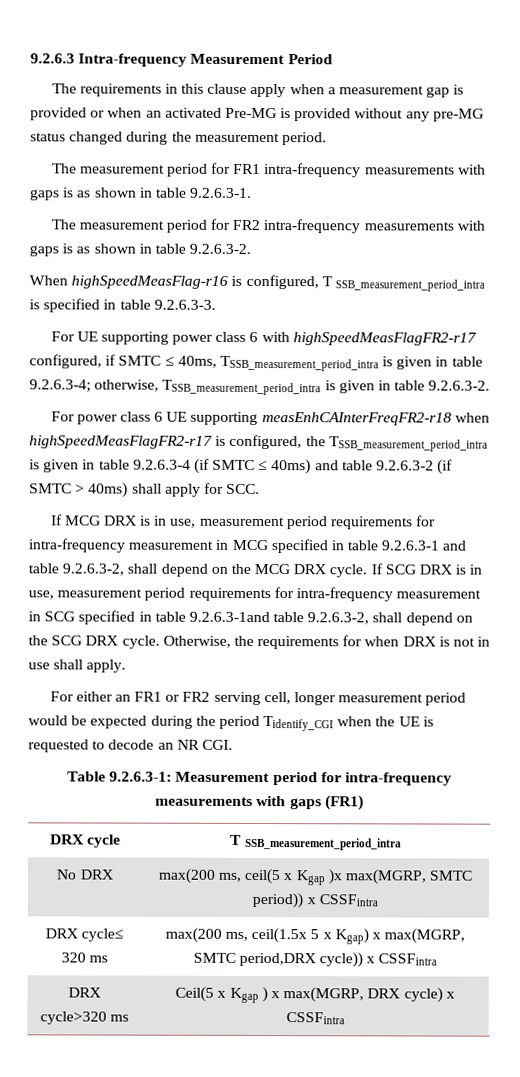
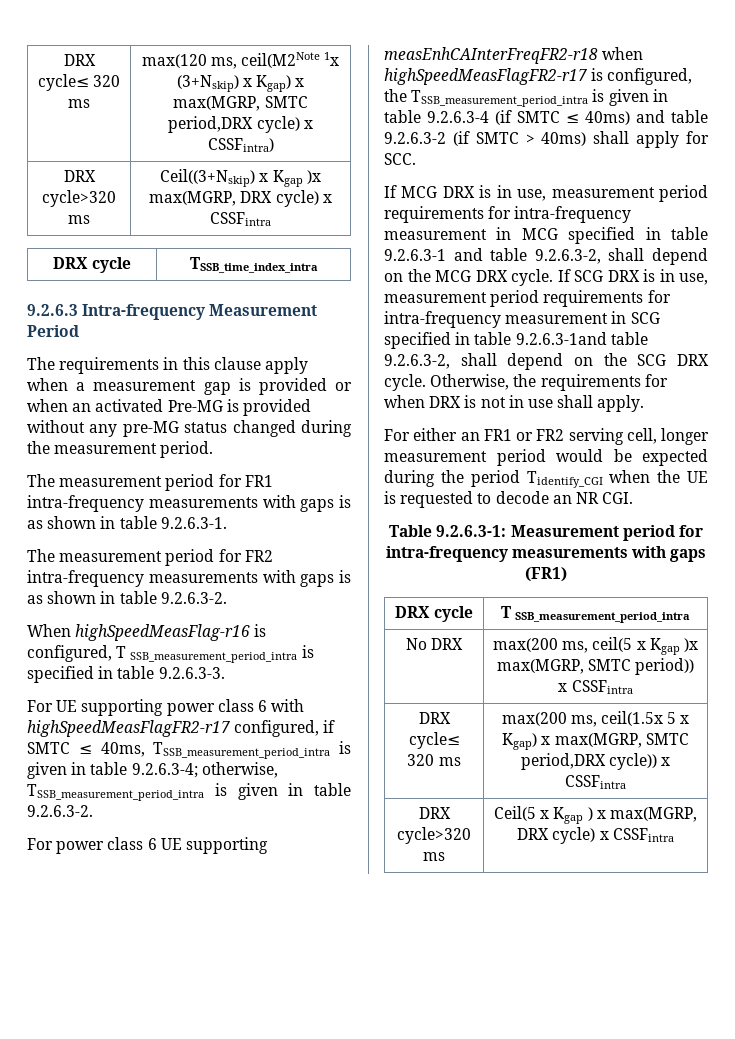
(30, 58) none -> [63,54,96,66] [37,74,121,91] [68,99,90,108] [141,52,340,69] [176,75,305,92] [173,96,308,111] [168,116,313,133] [207,138,274,152] [63,170,96,182] [42,190,116,207] [68,215,90,224] [160,169,321,187] [149,190,332,207] [210,212,271,226] [53,257,131,273] [189,257,318,273] DRX cycle≤ 320 ms | max(120 ms, ceil(M2Note 1x (3+Nskip) x Kgap) x max(MGRP, SMTC period,DRX cycle) x CSSFintra) // DRX cycle>320 ms | Ceil((3+Nskip) x Kgap )x max(MGRP, DRX cycle) x CSSFintra // DRX cycle | TSSB_time_index_intra //

